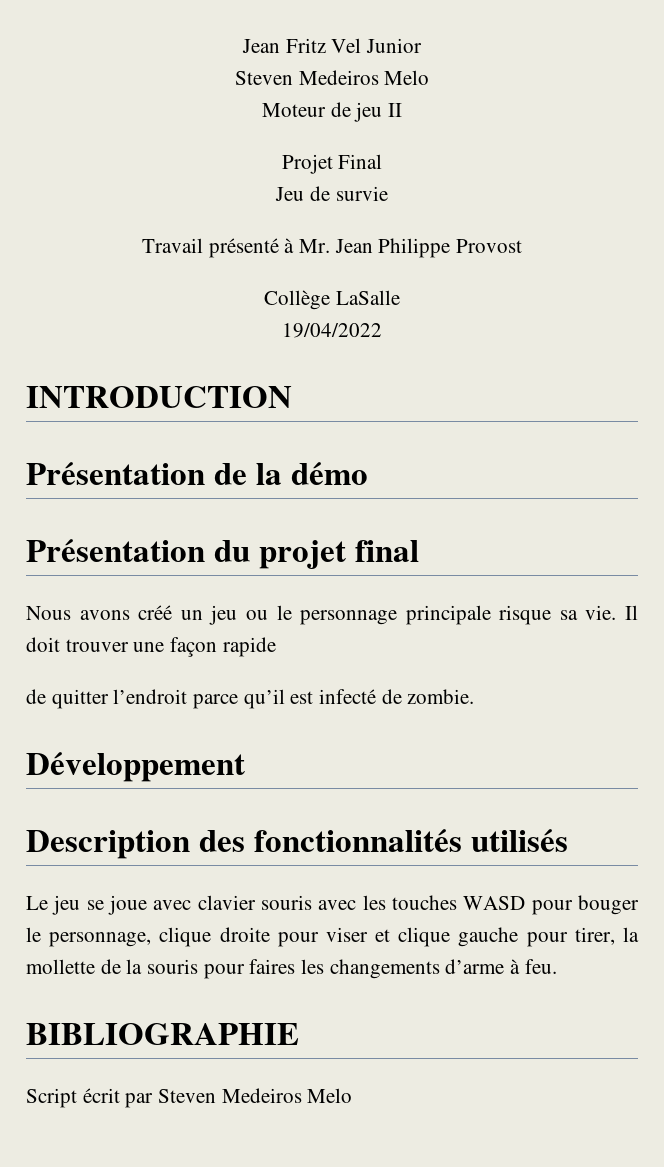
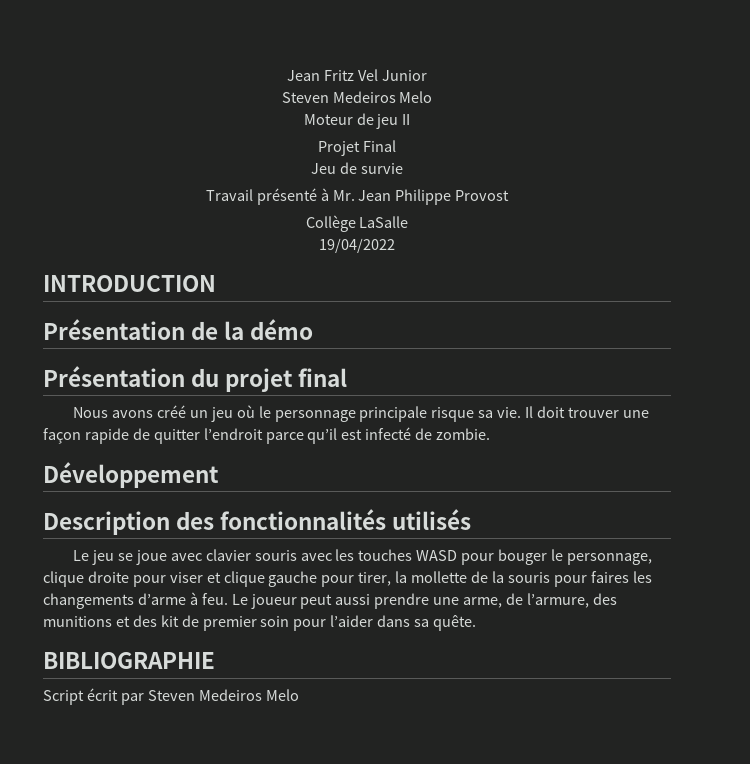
[245,610,268,620] ou -> [236,405,255,418] où
(276, 647) // -> (129, 436) none
(557, 966) none -> [231,593,617,609] [43,615,477,631] Le joueur peut aussi prendre une arme, de l’armure, des munitions et des kit de premier soin pour l’aider dans sa quête.

